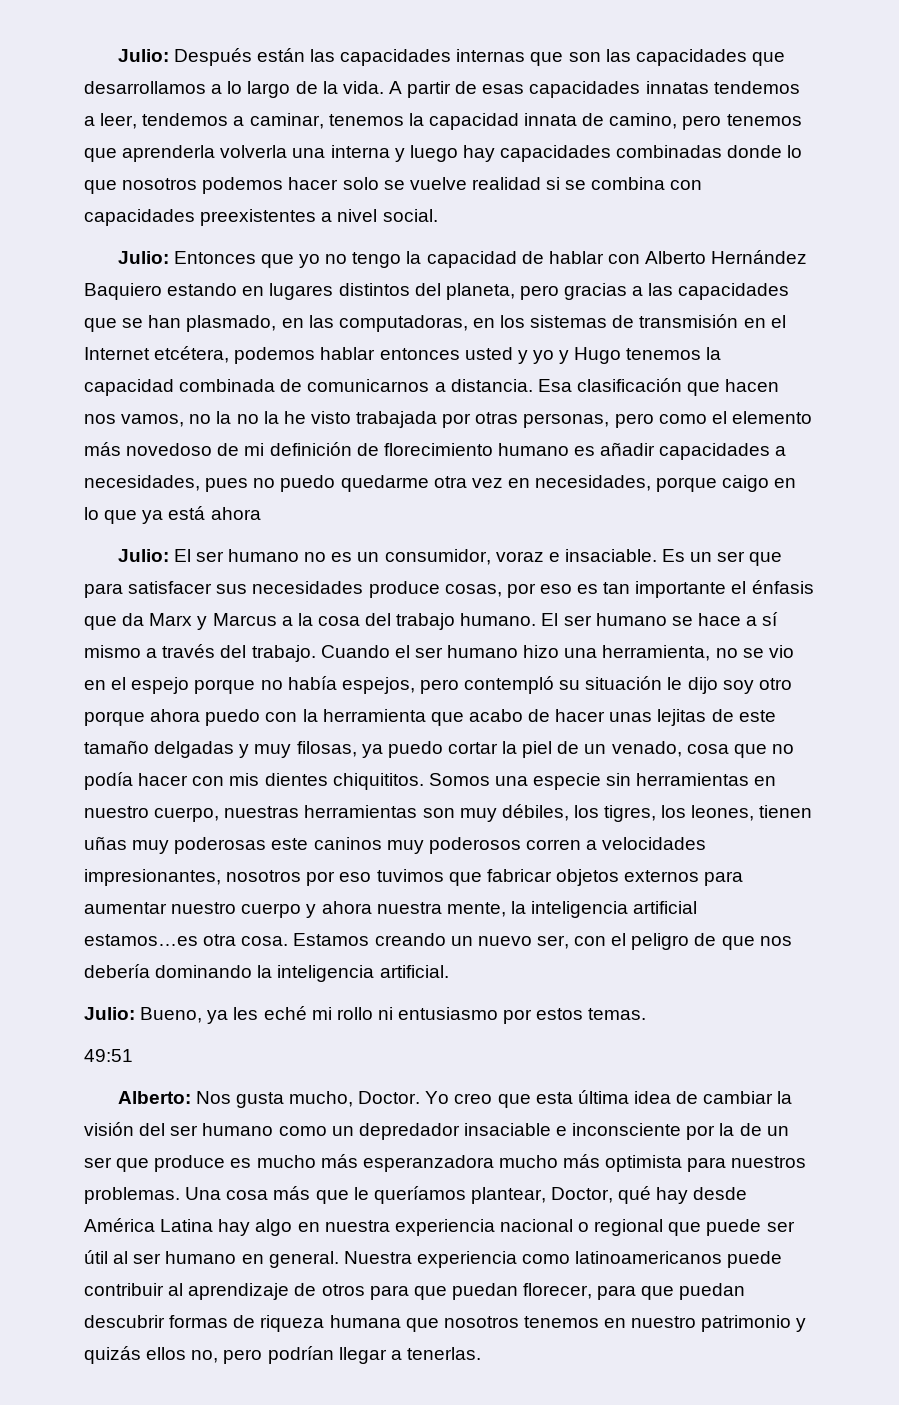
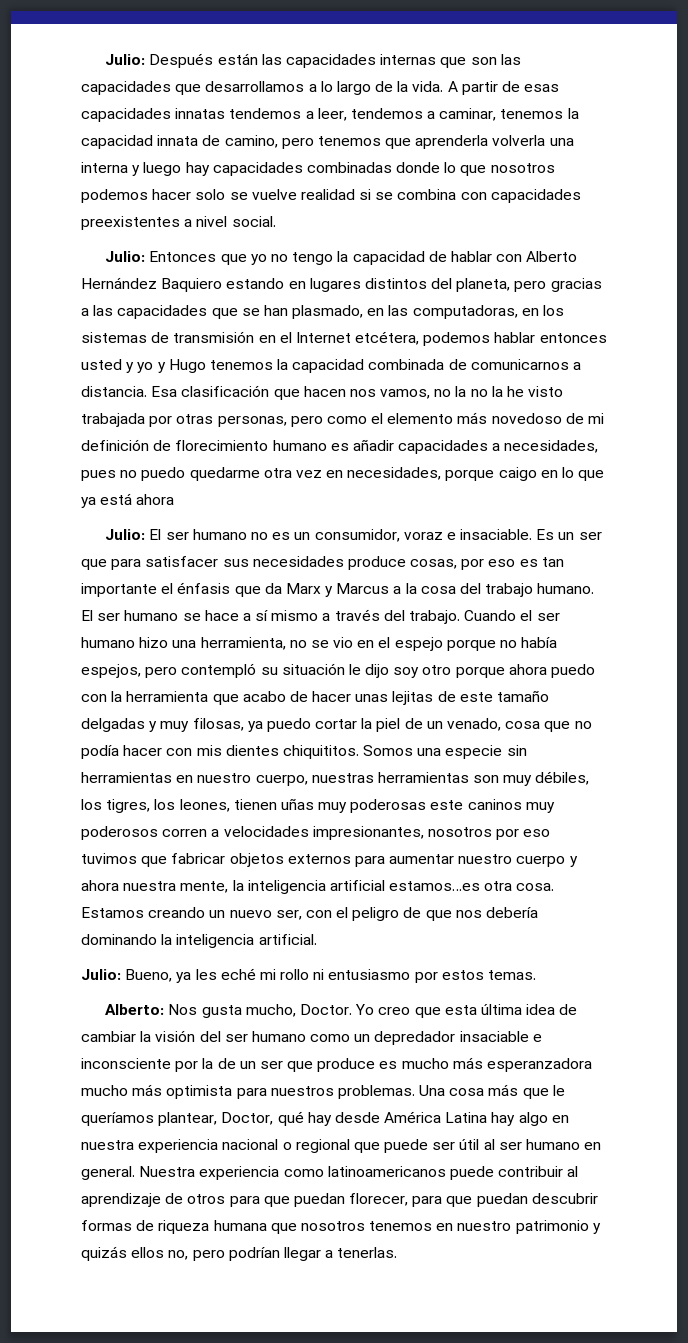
[84,1049,133,1062] // 49:51 -> (537, 975) none

